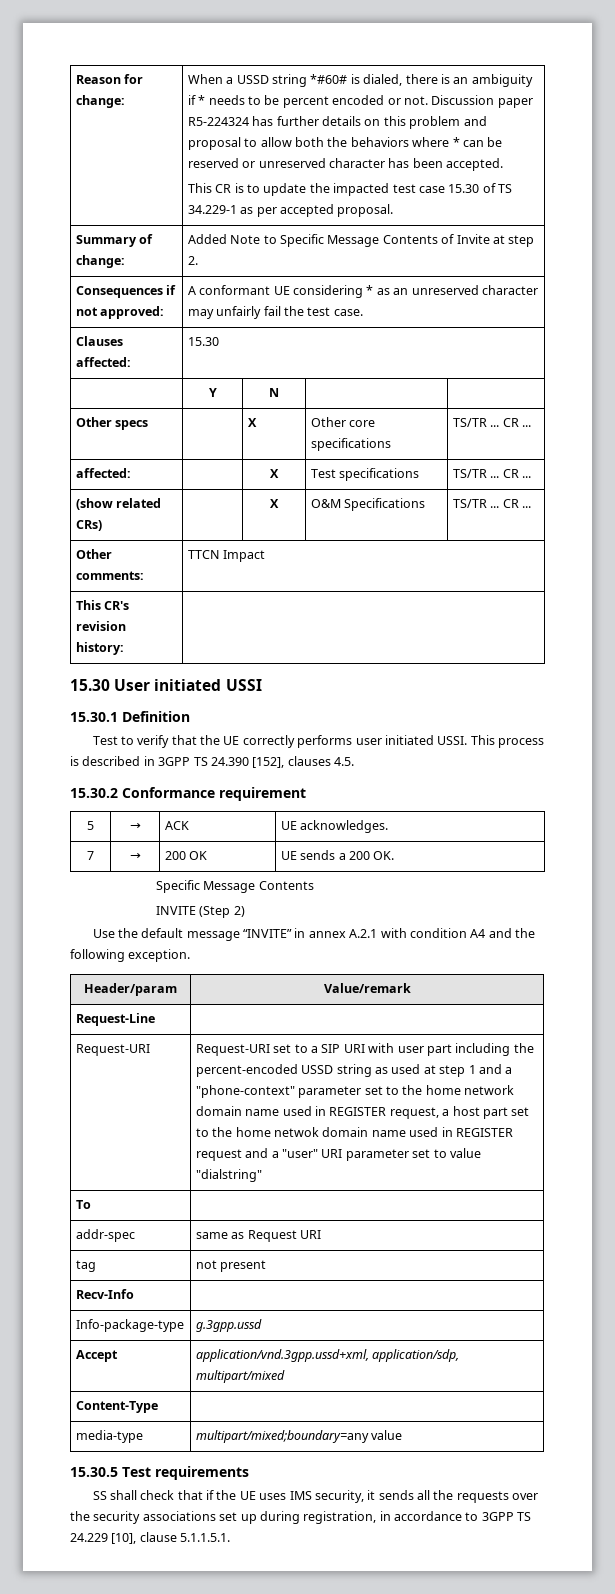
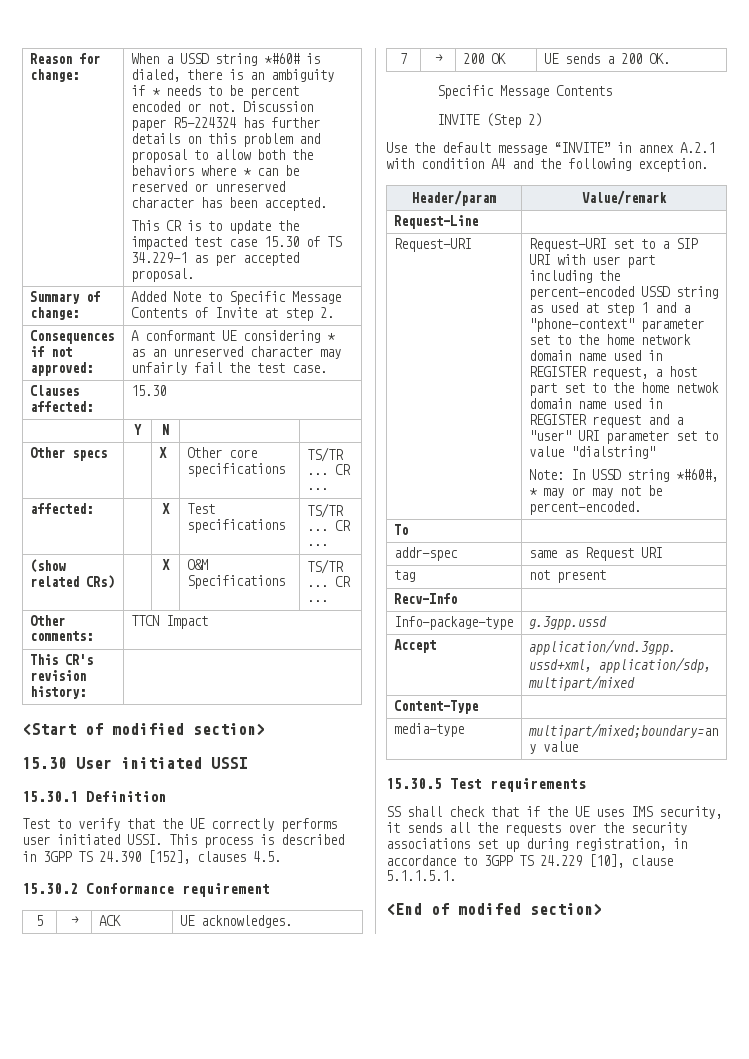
(124, 648) none -> [22,723,265,736] // <Start of modified section>
(262, 1175) none -> [528,469,718,482] [528,485,662,498] [528,501,641,515] // Note: In USSD string *#60#, * may or may not be percent-encoded.
(231, 1537) none -> [386,903,602,916] // <End of modifed section>

